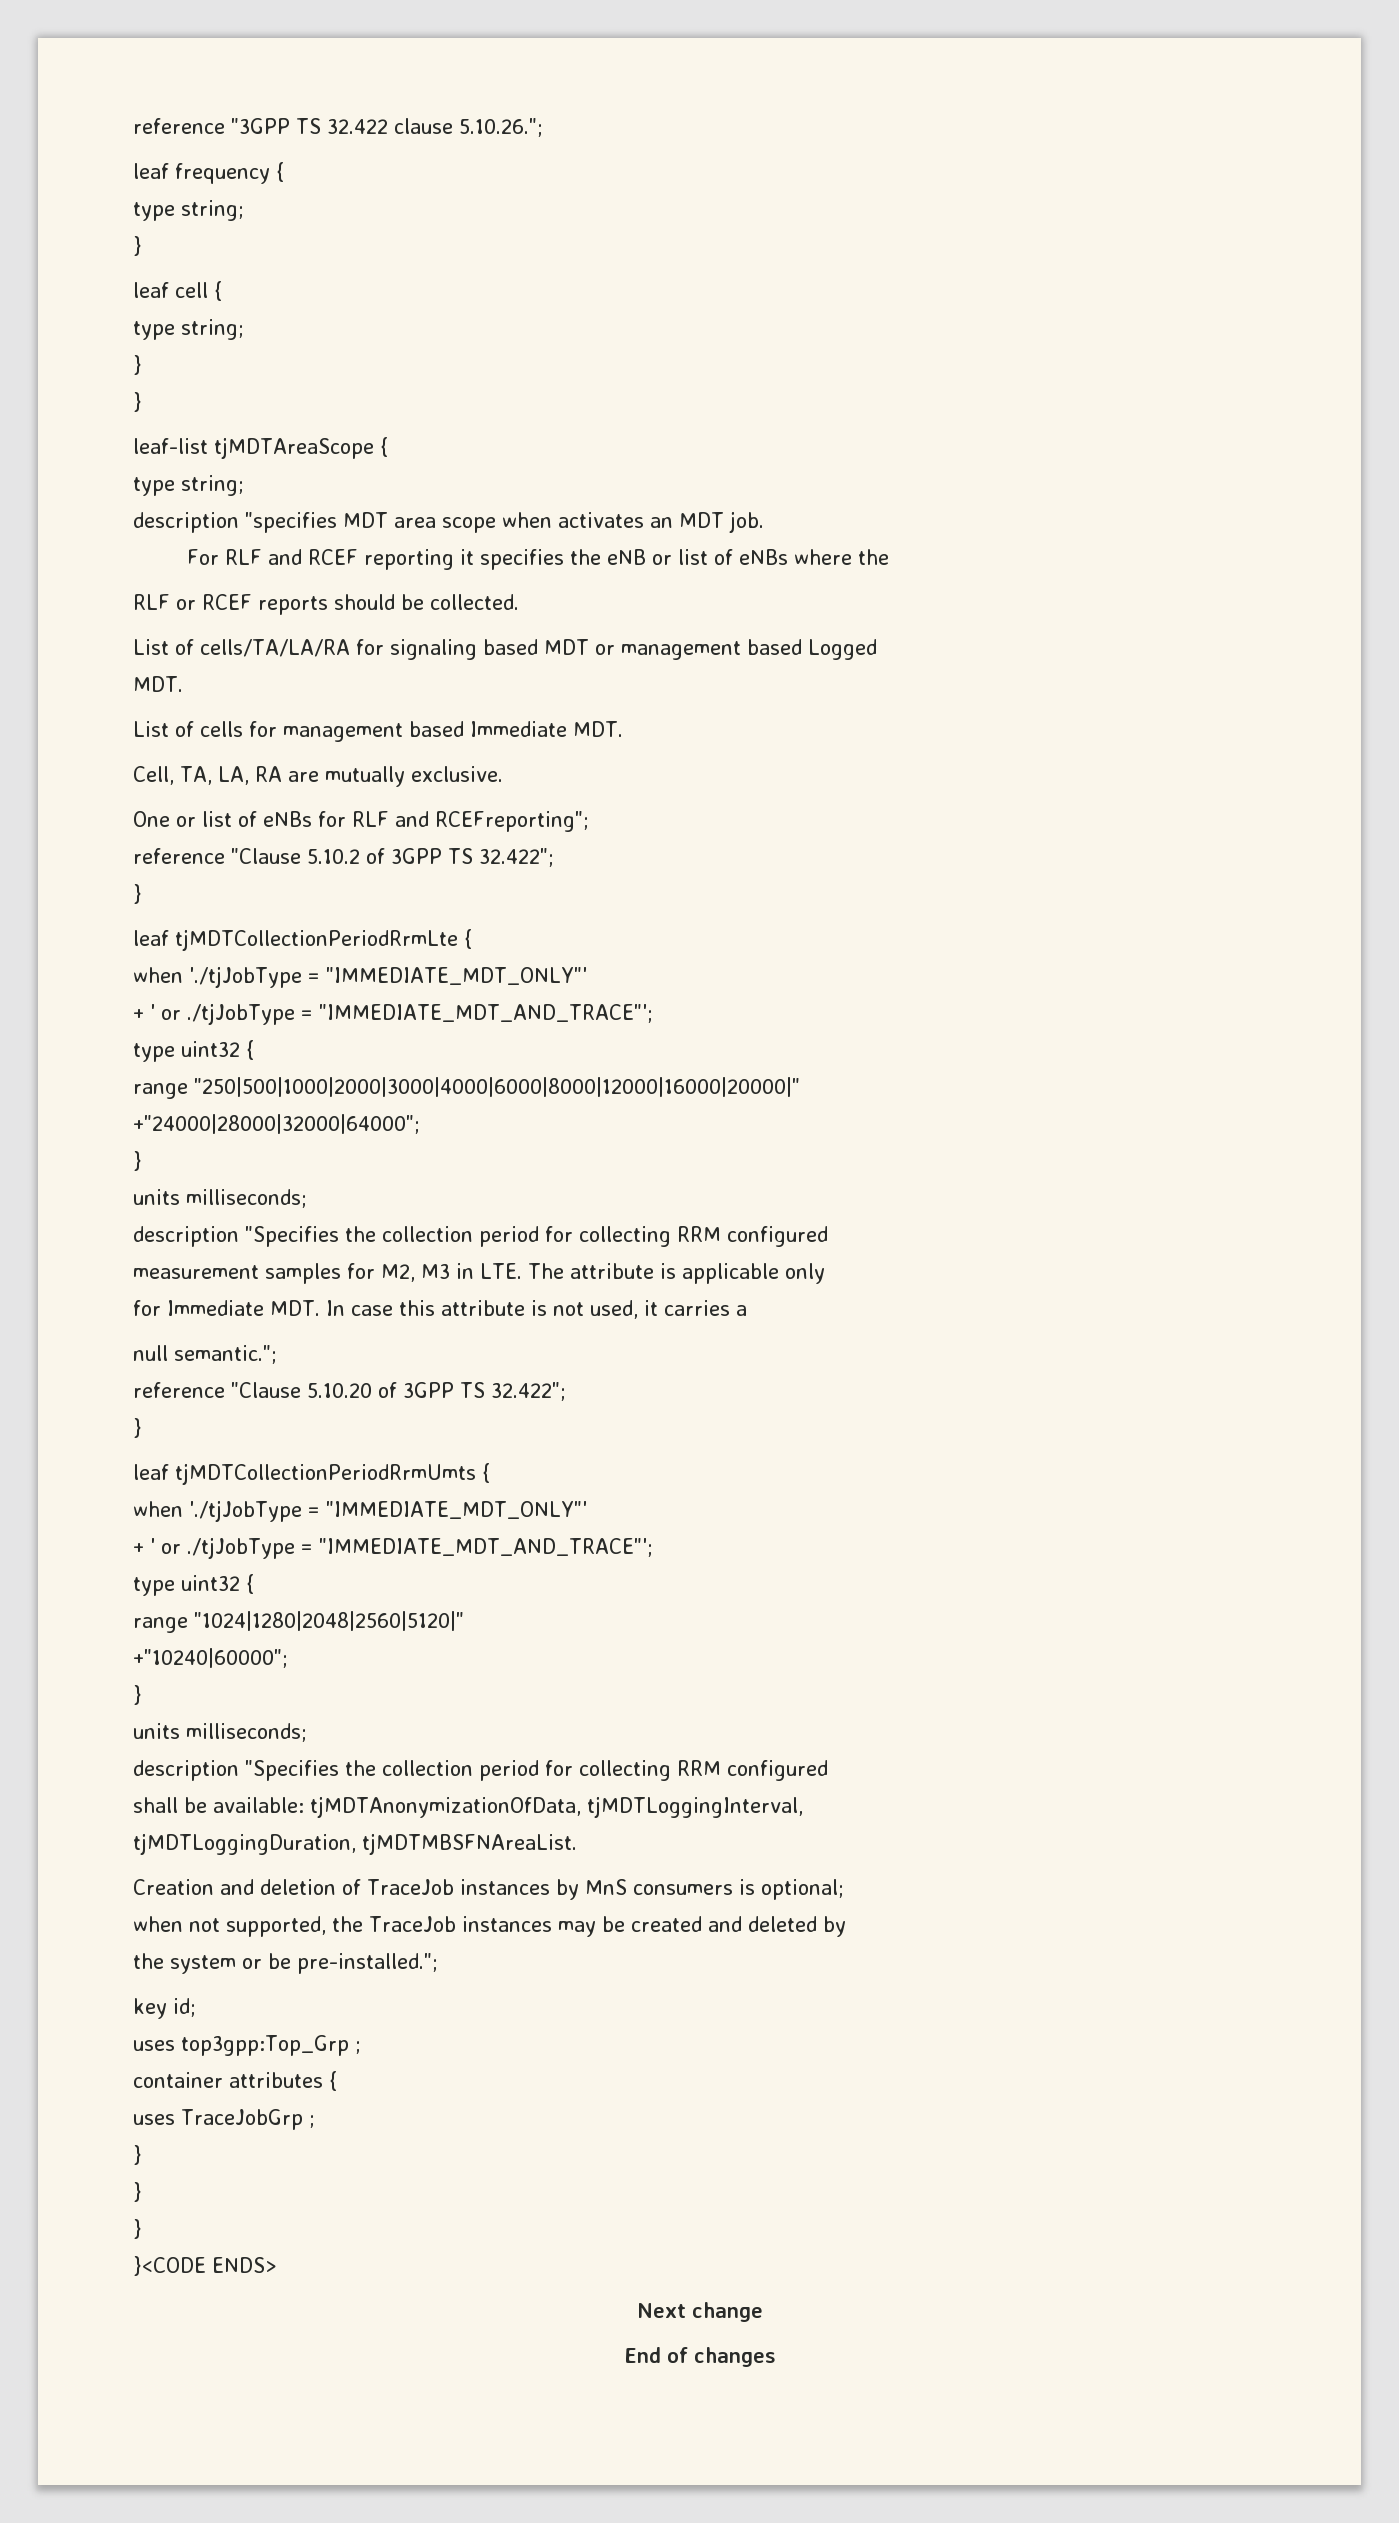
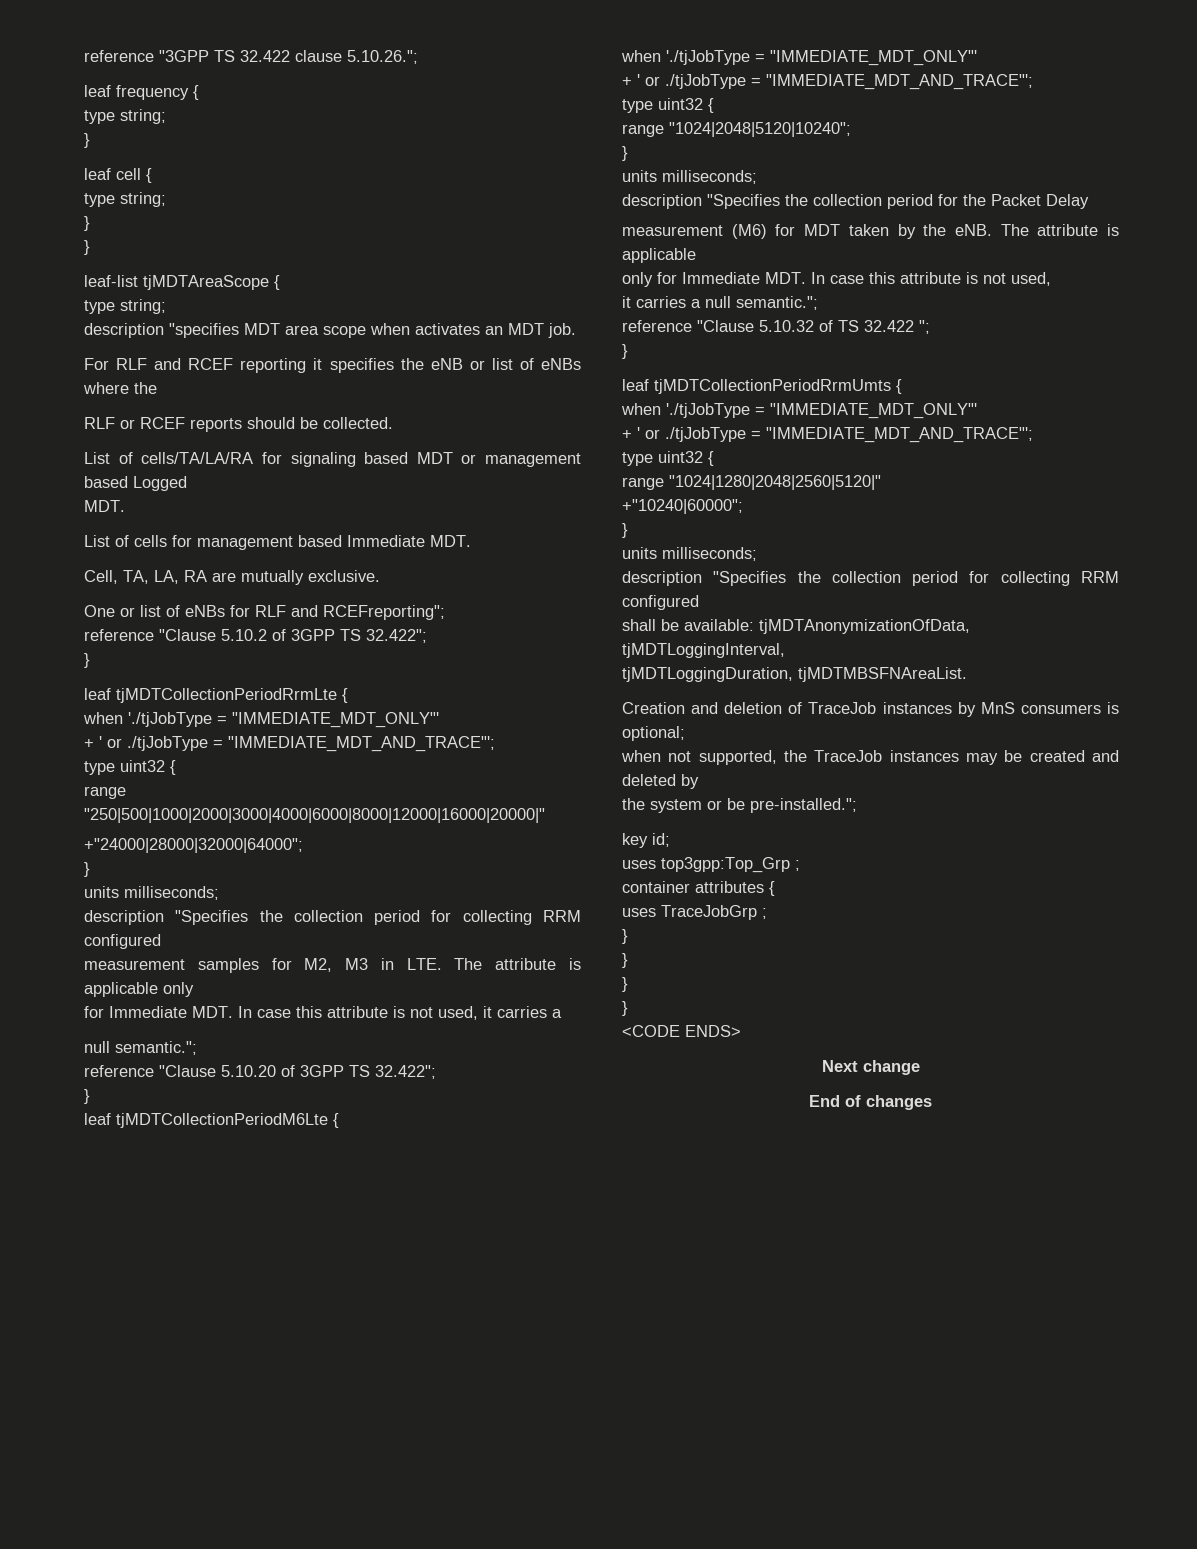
(142, 1428) none -> [84,1113,339,1128] [621,50,977,66] [622,74,1033,90] [622,98,714,113] [622,122,851,137] [622,146,628,161] [622,170,757,184] [622,194,1089,209] [622,224,1119,239] [622,248,696,263] [622,272,1051,287] [622,296,818,310] [622,320,930,334] [622,344,628,359] // leaf tjMDTCollectionPeriodM6Lte { // when './tjJobType = "IMMEDIATE_MDT_ONLY"' // + ' or ./tjJobType = "IMMEDIATE_MDT_AND_TRACE"'; // type uint32 { // range "1024|2048|5120|10240"; // } // units milliseconds; // description "Specifies the collection period for the Packet Delay // measurement (M6) for MDT taken by the eNB. The attribute is applicable // only for Immediate MDT. In case this attribute is not used, // it carries a null semantic."; // reference "Clause 5.10.32 of TS 32.422 "; // }
[133,2256,206,2276] }<CODE -> [622,1001,628,1016] [622,1025,680,1037] } // <CODE

